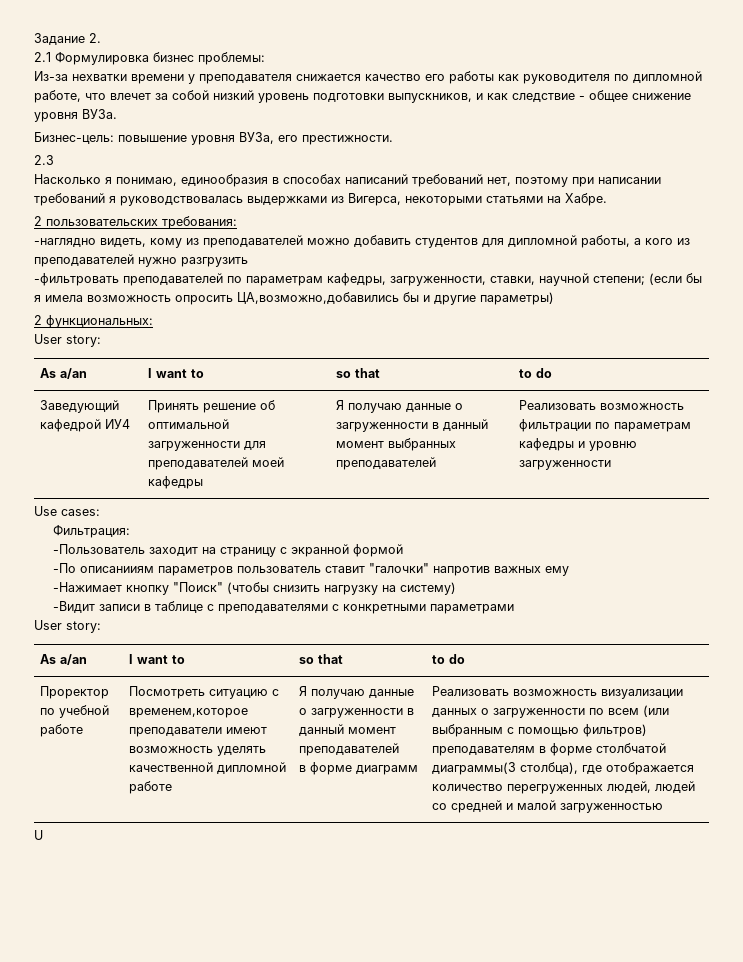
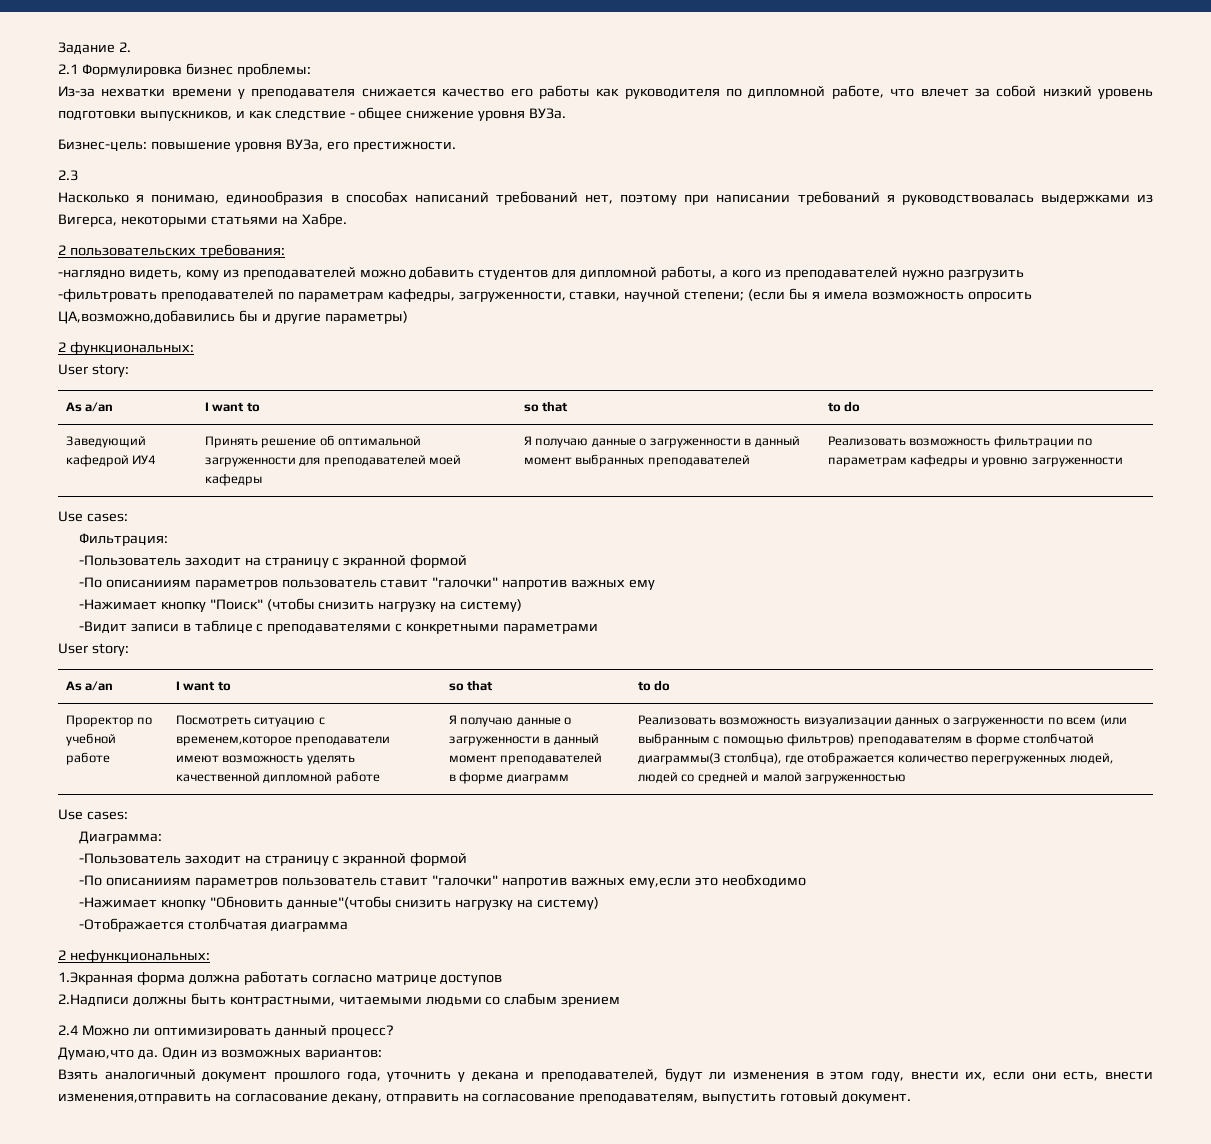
[34,830,43,840] U -> [58,809,128,820] [78,831,162,844] [78,852,468,866] [78,874,806,888] [78,896,600,910] [78,918,348,932] [58,949,210,963] [58,971,503,985] [58,993,621,1007] [58,1025,394,1038] [58,1047,382,1060] [58,1068,1153,1082] [58,1091,912,1104] Use cases: // Диаграмма: // -Пользователь заходит на страницу с экранной формой // -По описанииям параметров пользователь ставит "галочки" напротив важных ему,если это необходимо // -Нажимает кнопку "Обновить данные"(чтобы снизить нагрузку на систему) // -Отображается столбчатая диаграмма // 2 нефункциональных: // 1.Экранная форма должна работать согласно матрице доступов // 2.Надписи должны быть контрастными, читаемыми людьми со слабым зрением // 2.4 Можно ли оптимизировать данный процесс? // Думаю,что да. Один из возможных вариантов: // Взять аналогичный документ прошлого года, уточнить у декана и преподавателей, будут ли изменения в этом году, внести их, если они есть, внести изменения,отправить на согласование декану, отправить на согласование преподавателям, выпустить готовый документ.

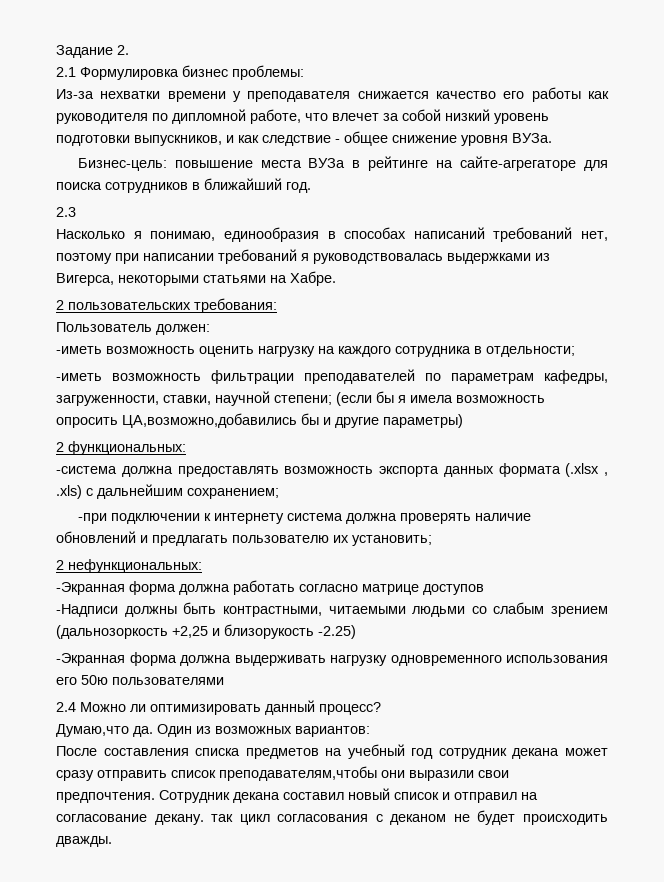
[234,139,456,152] уровня ВУЗа, его престижности. -> [260,156,609,171] [56,178,311,193] места ВУЗа в рейтинге на сайте-агрегаторе для поиска сотрудников в ближайший год.
[58,266,1024,280] [58,288,157,302] -наглядно видеть, кому из преподавателей можно добавить студентов для дипломной работы, а кого из преподавателей нужно разгрузить // -фильтровать -> [56,322,210,335] [56,346,575,357] [56,370,294,384] Пользователь должен: // -иметь возможность оценить нагрузку на каждого сотрудника в отдельности; // -иметь возможность фильтрации
[58,364,129,378] [65,402,114,412] [204,402,260,412] [523,401,569,412] [827,401,861,412] [65,436,146,448] [65,455,157,467] [204,435,422,448] [204,455,462,467] [204,474,262,486] [523,436,800,448] [523,454,750,467] [827,436,1093,448] [827,455,1123,467] [58,511,128,522] [78,533,168,546] [78,554,468,568] [78,577,656,590] [78,598,523,612] [78,620,599,634] [58,643,129,657] [65,681,114,691] [175,681,231,691] [448,680,494,691] [637,680,671,691] [65,715,153,727] [65,733,116,746] [65,752,110,765] [175,715,325,727] [175,736,391,746] [175,755,355,765] [175,771,380,784] [448,715,572,727] [448,734,599,746] [448,753,603,765] [448,772,569,784] [637,715,1127,727] [637,733,1095,746] [637,752,1113,765] [637,772,907,784] [58,809,128,820] [78,831,162,844] [78,852,468,866] [78,874,806,888] [78,896,600,910] [78,918,348,932] User story: // As a/an | I want to | so that | to do // Заведующий кафедрой ИУ4 | Принять решение об оптимальной загруженности для преподавателей моей кафедры | Я получаю данные о загруженности в данный момент выбранных преподавателей | Реализовать возможность фильтрации по параметрам кафедры и уровню загруженности // Use cases: // Фильтрация: // -Пользователь заходит на страницу с экранной формой // -По описанииям параметров пользователь ставит "галочки" напротив важных ему // -Нажимает кнопку "Поиск" (чтобы снизить нагрузку на систему) // -Видит записи в таблице с преподавателями с конкретными параметрами // User story: // As a/an | I want to | so that | to do // Проректор по учебной работе | Посмотреть ситуацию с временем,которое преподаватели имеют возможность уделять качественной дипломной работе | Я получаю данные о загруженности в данный момент преподавателей // в форме диаграмм | Реализовать возможность визуализации данных о загруженности по всем (или выбранным с помощью фильтров) преподавателям в форме столбчатой диаграммы(3 столбца), где отображается количество перегруженных людей, людей со средней и малой загруженностью // Use cases: // Диаграмма: // -Пользователь заходит на страницу с экранной формой // -По описанииям параметров пользователь ставит "галочки" напротив важных ему,если это необходимо // -Нажимает кнопку "Обновить данные"(чтобы снизить нагрузку на систему) // -Отображается столбчатая диаграмма -> [56,463,608,477] [56,484,279,499] [77,513,531,524] [56,531,432,546] -система должна предоставлять возможность экспорта данных формата (.xlsx , .xls) с дальнейшим сохранением; // -при подключении к интернету система должна проверять наличие обновлений и предлагать пользователю их установить;
[58,972,133,985] 1.Экранная -> [56,582,125,595] -Экранная
[58,994,129,1006] 2.Надписи -> [56,604,118,617] -Надписи
(621, 1001) none -> [56,624,356,639] [56,652,608,666] [56,675,224,685] (дальнозоркость +2,25 и близорукость -2.25) // -Экранная форма должна выдерживать нагрузку одновременного использования его 50ю пользователями
[58,1068,1153,1082] [58,1091,912,1104] Взять аналогичный документ прошлого года, уточнить у декана и преподавателей, будут ли изменения в этом году, внести их, если они есть, внести изменения,отправить на согласование декану, отправить на согласование преподавателям, выпустить готовый документ. -> [56,744,608,759] [56,766,509,781] [56,788,538,803] [56,810,608,825] [56,836,112,847] После составления списка предметов на учебный год сотрудник декана может сразу отправить список преподавателям,чтобы они выразили свои предпочтения. Сотрудник декана составил новый список и отправил на согласование декану. так цикл согласования с деканом не будет происходить дважды.

